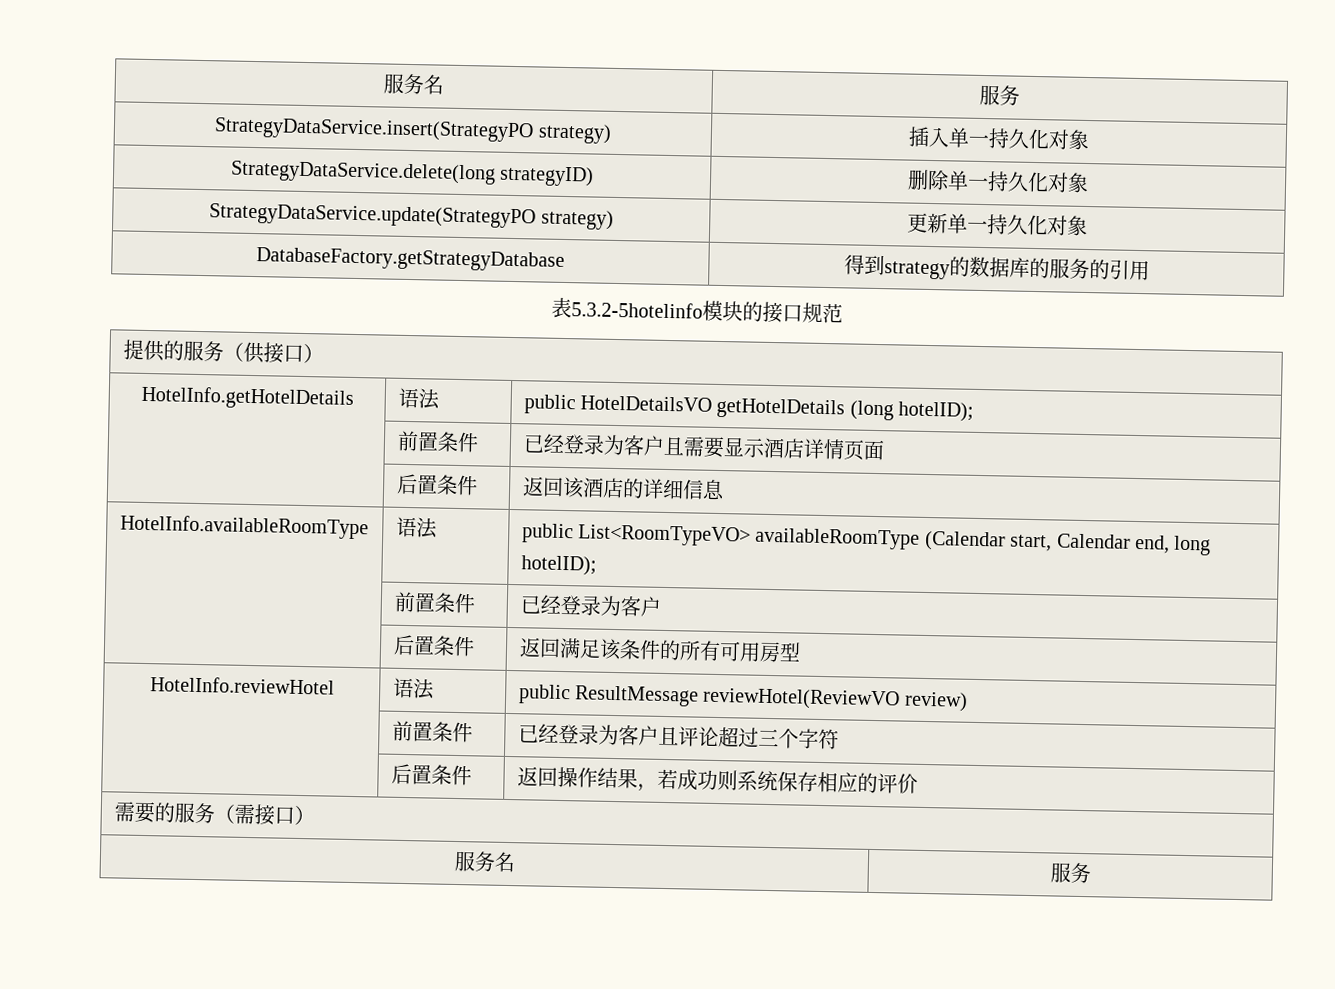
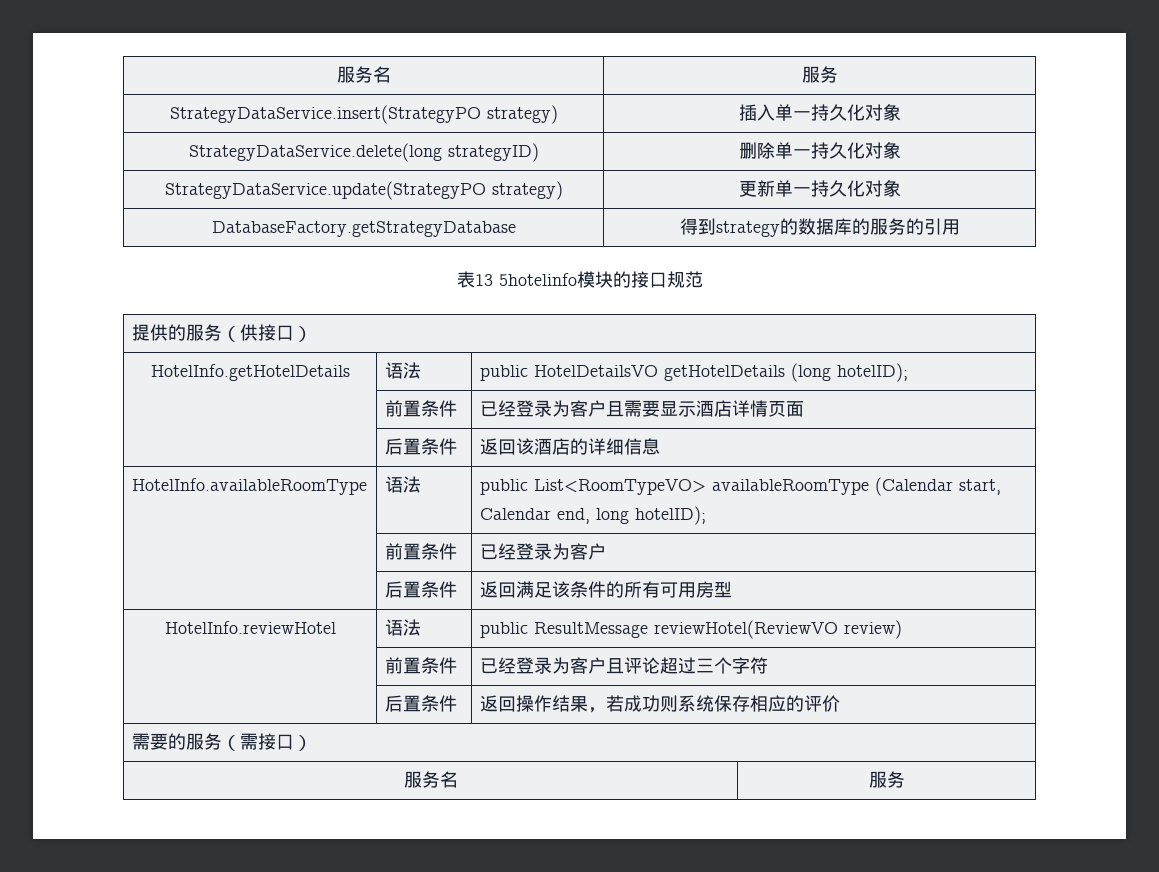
[571,301,703,319] 5.3.2-5hotelinfo -> [474,273,577,286] 13 5hotelinfo

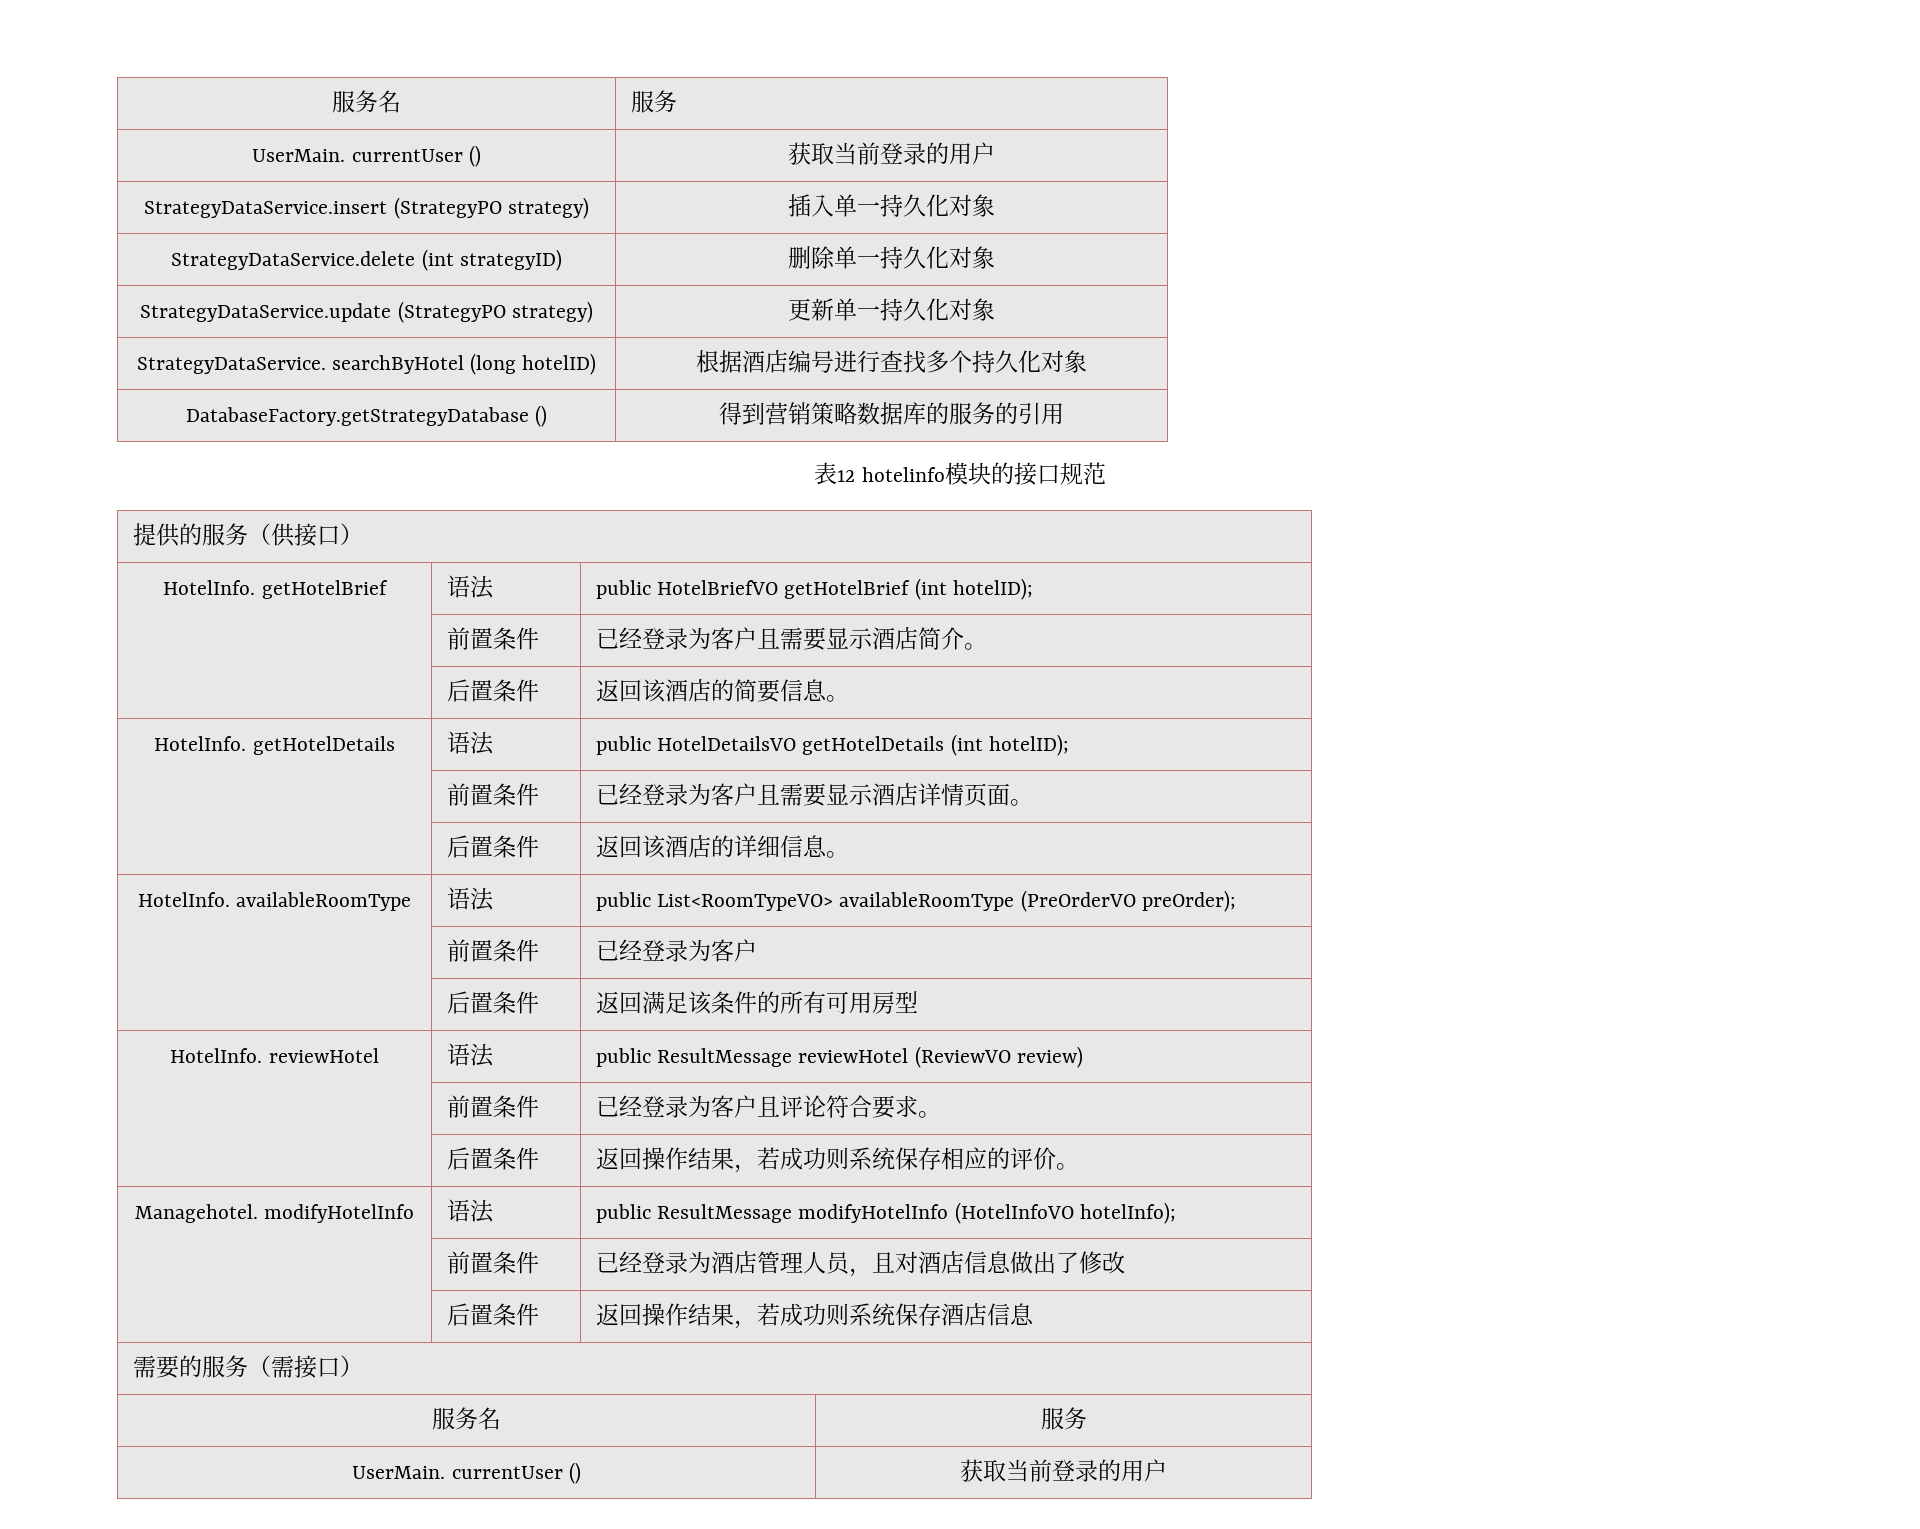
[336,66,391,83] [801,66,838,83] [169,105,481,124] 服务名 | 服务 // StrategyDataService.insert(StrategyPO -> [332,90,401,113] [630,90,677,113] [252,145,481,167] [788,142,995,165] [144,197,502,219] 服务名 | 服务 // UserMain. currentUser () | 获取当前登录的用户 // StrategyDataService.insert (StrategyPO
[188,143,442,162] StrategyDataService.delete(long -> [171,249,454,271] StrategyDataService.delete (int
[164,181,486,200] StrategyDataService.update(StrategyPO -> [140,301,506,323] StrategyDataService.update (StrategyPO
(901, 188) none -> [136,353,597,375] [696,350,1087,373] // StrategyDataService. searchByHotel (long hotelID) | 根据酒店编号进行查找多个持久化对象
(516, 229) none -> [535,405,548,427] ()
[715,218,798,237] strategy的 -> [765,402,857,425] 营销策略
[474,273,577,286] 13 5hotelinfo -> [837,467,945,482] 12 hotelinfo
[150,364,350,381] HotelInfo.getHotelDetails -> [163,580,388,599] [446,575,494,599] [595,578,1033,600] [446,627,539,650] [595,627,987,651] [446,679,539,702] [595,679,849,703] [154,736,395,755] HotelInfo. getHotelBrief | 语法 | public HotelBriefVO getHotelBrief (int hotelID); // | 前置条件 | 已经登录为客户且需要显示酒店简介。 // | 后置条件 | 返回该酒店的简要信息。 // HotelInfo. getHotelDetails
[790,363,831,382] (long -> [950,734,983,756] (int
(804, 409) none -> [1009,799,1033,806] 。
[131,478,367,495] // HotelInfo.availableRoomType -> [825,851,849,858] [137,892,412,911] 。 // HotelInfo. availableRoomType
[874,477,1001,496] [479,506,706,525] (Calendar start, Calendar end, long hotelID); -> [1020,890,1236,912] (PreOrderVO preOrder);
[164,621,336,634] [384,619,421,636] [479,620,838,639] HotelInfo.reviewHotel | 语法 | public ResultMessage reviewHotel(ReviewVO -> [170,1048,379,1063] [446,1043,494,1067] [595,1046,1011,1068] HotelInfo. reviewHotel | 语法 | public ResultMessage reviewHotel (ReviewVO
[659,657,750,674] 超过三个字 -> (826, 1106) none
(768, 665) none -> [848,1095,941,1119] 合要求。
(840, 703) none -> [1055,1163,1079,1170] [134,1204,415,1223] [446,1199,494,1223] [595,1202,1176,1224] [446,1251,539,1274] [595,1251,1125,1277] [446,1303,539,1326] [595,1303,1034,1329] 。 // Managehotel. modifyHotelInfo | 语法 | public ResultMessage modifyHotelInfo (HotelInfoVO hotelInfo); // | 前置条件 | 已经登录为酒店管理人员，且对酒店信息做出了修改 // | 后置条件 | 返回操作结果，若成功则系统保存酒店信息
(905, 779) none -> [352,1462,581,1484] [960,1459,1167,1482] // UserMain. currentUser () | 获取当前登录的用户

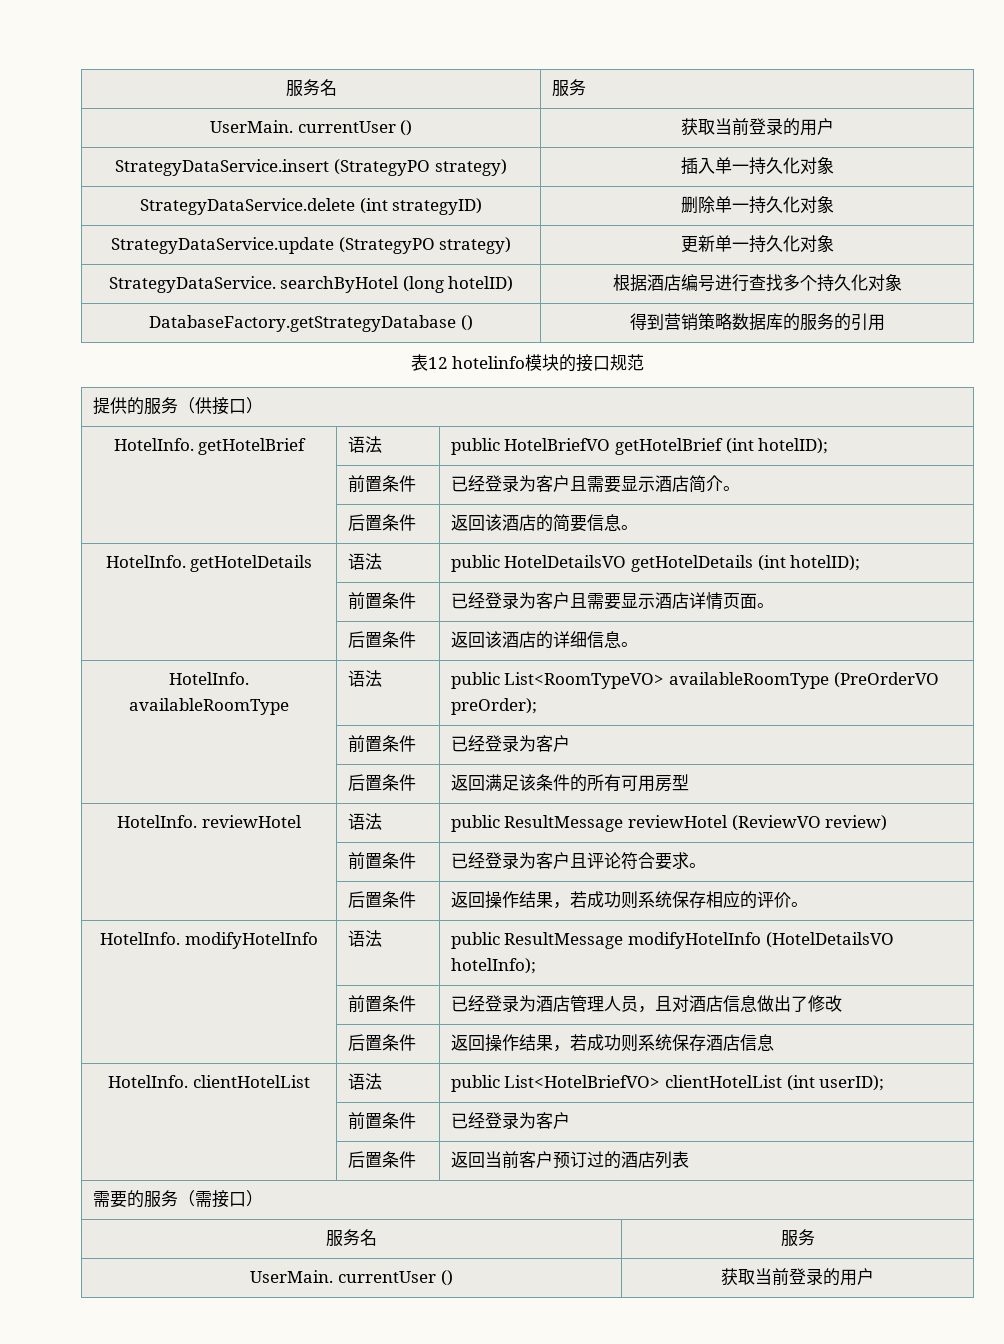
[134,1204,258,1223] Managehotel. -> [100,932,181,945] HotelInfo.
[954,1202,1074,1224] (HotelInfoVO -> [765,932,894,948] (HotelDetailsVO
(1034, 1314) none -> [108,1075,310,1088] [347,1073,382,1090] [450,1075,885,1092] [347,1112,416,1130] [450,1112,570,1129] [347,1151,416,1168] [450,1151,689,1169] // HotelInfo. clientHotelList | 语法 | public List<HotelBriefVO> clientHotelList (int userID); // | 前置条件 | 已经登录为客户 // | 后置条件 | 返回当前客户预订过的酒店列表

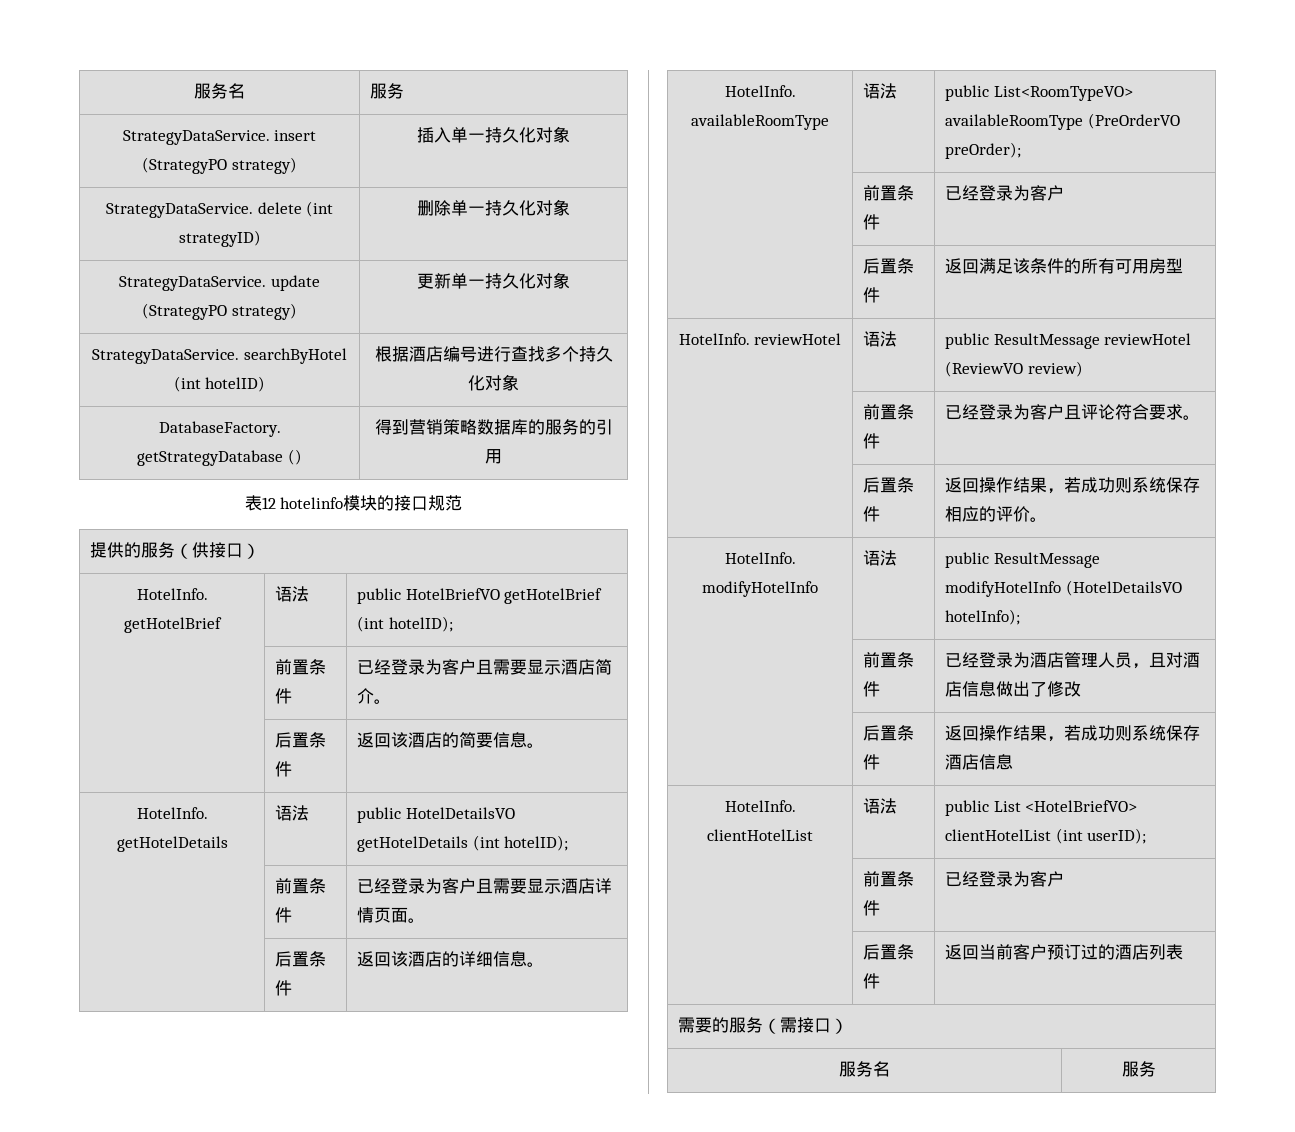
[285,79,337,97] [551,79,586,97] [209,120,413,136] [680,118,834,136] [115,159,330,176] 服务名 | 服务 // UserMain. currentUser () | 获取当前登录的用户 // StrategyDataService.insert -> [194,83,245,99] [370,83,405,99] [122,130,317,145] 服务名 | 服务 // StrategyDataService. insert
[139,198,355,215] StrategyDataService.delete -> [105,202,302,218] StrategyDataService. delete
[110,237,334,254] StrategyDataService.update -> [119,275,320,291] StrategyDataService. update
[402,276,444,293] (long -> [173,376,201,392] (int
[149,315,457,332] DatabaseFactory.getStrategyDatabase -> [158,421,281,437] [137,450,284,466] DatabaseFactory. getStrategyDatabase
[504,1075,661,1088] List<HotelBriefVO> -> [993,800,1138,812] List <HotelBriefVO>
[250,1270,453,1286] [721,1268,874,1286] // UserMain. currentUser () | 获取当前登录的用户 -> (1156, 1069) none

